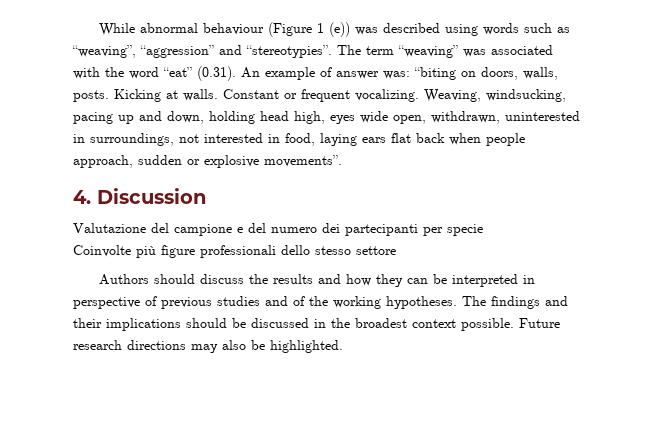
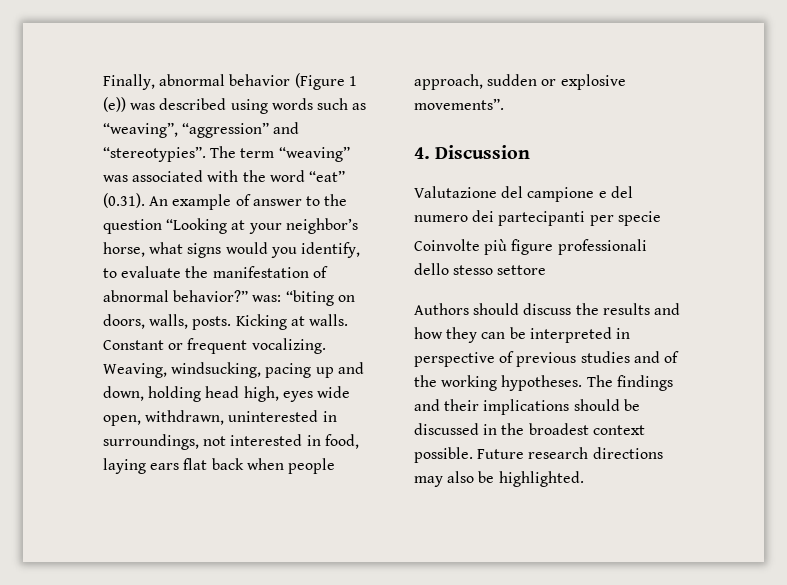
[99,23,265,36] While abnormal behaviour -> [103,74,291,90] Finally, abnormal behavior
(379, 75) none -> [305,194,348,206] [103,218,358,234] [103,242,360,258] [103,266,328,278] [103,290,249,302] to the question “Looking at your neighbor’s horse, what signs would you identify, to evaluate the manifestation of abnormal behavior?”

